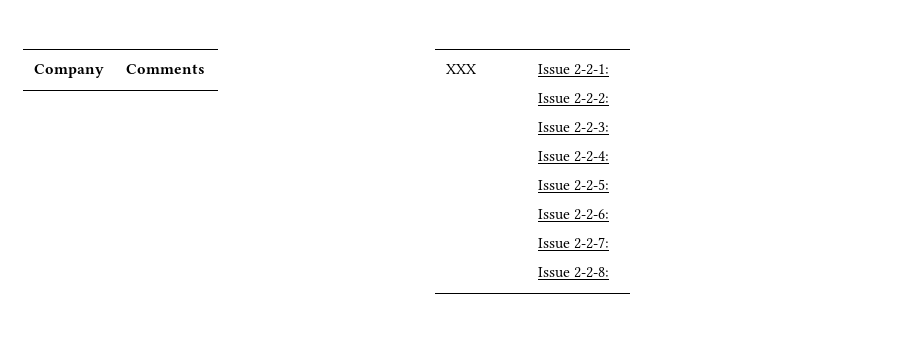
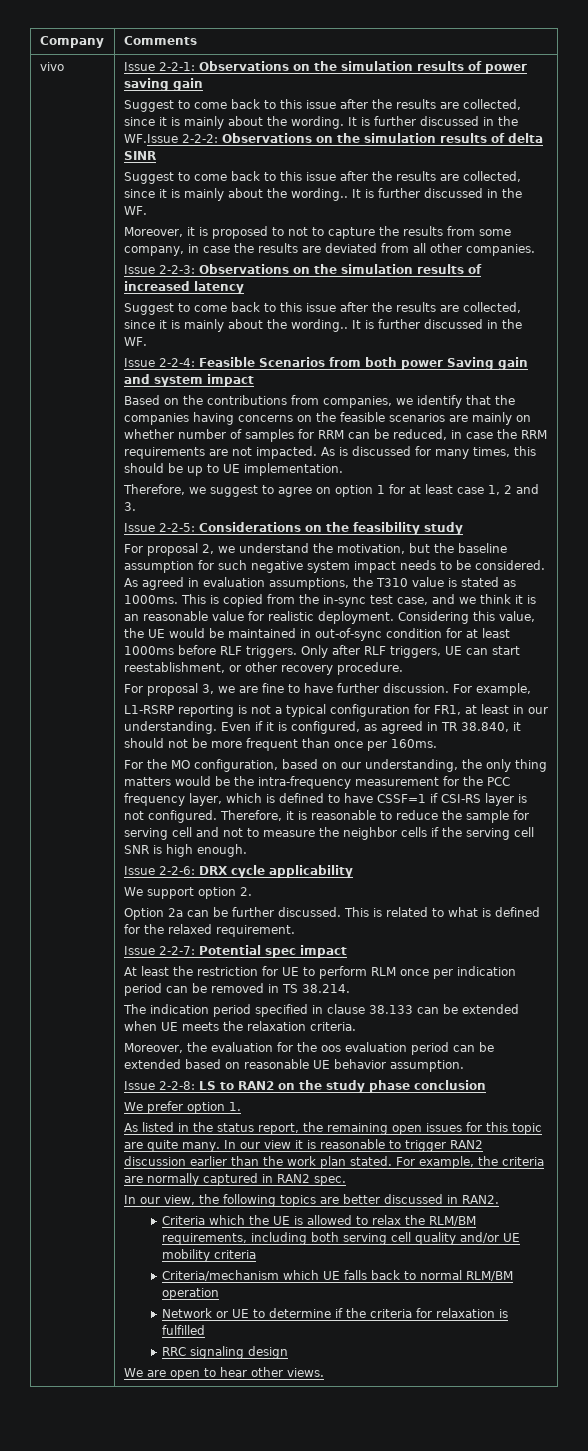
[445,64,476,74] XXX -> [39,62,64,71] vivo
[537,93,610,104] [537,122,610,133] [537,151,610,162] [537,179,610,191] [537,209,610,220] [537,237,610,249] [537,267,610,278] // Issue 2-2-2: // Issue 2-2-3: // Issue 2-2-4: // Issue 2-2-5: // Issue 2-2-6: // Issue 2-2-7: // Issue 2-2-8: -> [198,61,527,74] [123,78,203,91] [123,99,521,112] [123,116,518,129] [123,133,543,143] [123,151,156,160] [123,171,521,184] [123,188,522,201] [123,206,147,215] [123,226,511,239] [123,243,535,256] [123,264,482,274] [123,281,244,294] [123,302,521,315] [123,319,522,332] [123,337,147,346] [123,357,528,370] [123,374,254,387] [123,395,515,408] [123,412,531,425] [123,429,547,442] [123,446,536,459] [123,463,343,476] [122,484,539,497] [123,502,136,511] [123,522,463,535] [123,543,507,556] [123,560,545,573] [123,577,516,590] [123,594,536,607] [123,611,535,624] [123,628,510,641] [123,645,520,658] [123,662,403,675] [123,683,531,696] [123,704,548,717] [123,721,521,734] [123,738,437,751] [123,759,547,772] [123,776,510,789] [123,793,527,806] [123,810,529,823] [123,827,534,840] [123,844,247,857] [123,865,353,878] [123,887,252,899] [123,907,540,920] [123,924,295,937] [123,945,347,958] [123,966,516,979] [123,983,350,996] [122,1004,519,1017] [123,1021,356,1031] [123,1042,494,1055] [123,1059,464,1072] [123,1080,486,1093] [123,1101,241,1114] [123,1122,542,1135] [123,1139,483,1152] [123,1156,544,1169] [123,1173,346,1186] [123,1194,499,1207] [162,1215,477,1226] [162,1232,521,1245] [162,1249,257,1262] [162,1270,514,1281] [162,1288,220,1300] [162,1308,509,1318] [162,1325,206,1335] [162,1346,289,1359] [123,1367,324,1380] Observations on the simulation results of power saving gain // Suggest to come back to this issue after the results are collected, since it is mainly about the wording. It is further discussed in the WF.Issue 2-2-2: Observations on the simulation results of delta SINR // Suggest to come back to this issue after the results are collected, since it is mainly about the wording.. It is further discussed in the WF. // Moreover, it is proposed to not to capture the results from some company, in case the results are deviated from all other companies. // Issue 2-2-3: Observations on the simulation results of increased latency // Suggest to come back to this issue after the results are collected, since it is mainly about the wording.. It is further discussed in the WF. // Issue 2-2-4: Feasible Scenarios from both power Saving gain and system impact // Based on the contributions from companies, we identify that the companies having concerns on the feasible scenarios are mainly on whether number of samples for RRM can be reduced, in case the RRM requirements are not impacted. As is discussed for many times, this should be up to UE implementation. // Therefore, we suggest to agree on option 1 for at least case 1, 2 and 3. // Issue 2-2-5: Considerations on the feasibility study // For proposal 2, we understand the motivation, but the baseline assumption for such negative system impact needs to be considered. As agreed in evaluation assumptions, the T310 value is stated as 1000ms. This is copied from the in-sync test case, and we think it is an reasonable value for realistic deployment. Considering this value, the UE would be maintained in out-of-sync condition for at least 1000ms before RLF triggers. Only after RLF triggers, UE can start reestablishment, or other recovery procedure. // For proposal 3, we are fine to have further discussion. For example, // L1-RSRP reporting is not a typical configuration for FR1, at least in our understanding. Even if it is configured, as agreed in TR 38.840, it should not be more frequent than once per 160ms. // For the MO configuration, based on our understanding, the only thing matters would be the intra-frequency measurement for the PCC frequency layer, which is defined to have CSSF=1 if CSI-RS layer is not configured. Therefore, it is reasonable to reduce the sample for serving cell and not to measure the neighbor cells if the serving cell SNR is high enough. // Issue 2-2-6: DRX cycle applicability // We support option 2. // Option 2a can be further discussed. This is related to what is defined for the relaxed requirement. // Issue 2-2-7: Potential spec impact // At least the restriction for UE to perform RLM once per indication period can be removed in TS 38.214. // The indication period specified in clause 38.133 can be extended when UE meets the relaxation criteria. // Moreover, the evaluation for the oos evaluation period can be extended based on reasonable UE behavior assumption. // Issue 2-2-8: LS to RAN2 on the study phase conclusion // We prefer option 1. // As listed in the status report, the remaining open issues for this topic are quite many. In our view it is reasonable to trigger RAN2 discussion earlier than the work plan stated. For example, the criteria are normally captured in RAN2 spec. // In our view, the following topics are better discussed in RAN2. // Criteria which the UE is allowed to relax the RLM/BM requirements, including both serving cell quality and/or UE mobility criteria // Criteria/mechanism which UE falls back to normal RLM/BM operation // Network or UE to determine if the criteria for relaxation is fulfilled // RRC signaling design // We are open to hear other views.

